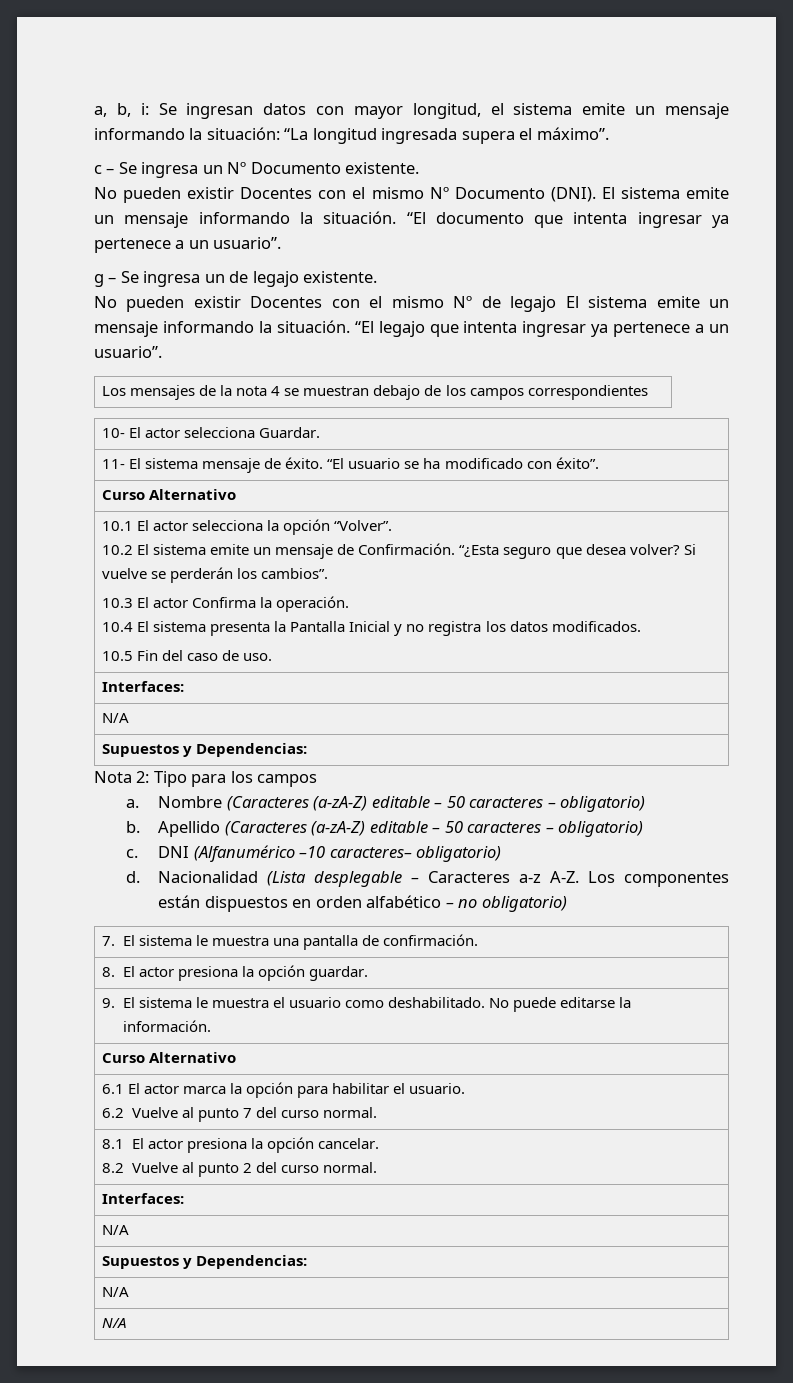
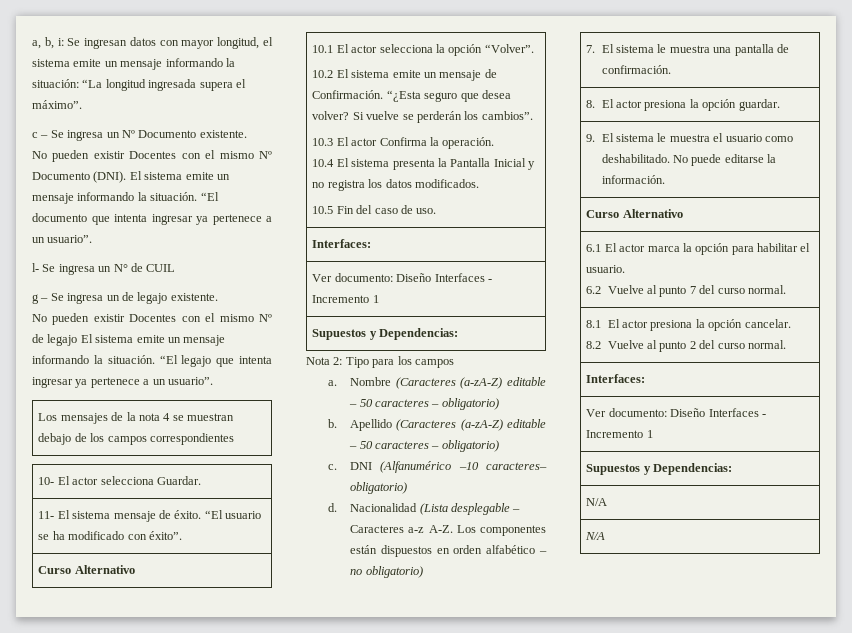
(282, 243) none -> [32,263,176,275] // l- Se ingresa un N° de CUIL
[102,713,130,723] N/A -> [312,273,492,282] [312,295,379,303] Ver documento: Diseño Interfaces - Incremento 1
[102,1225,130,1235] N/A -> [586,408,766,417] [586,430,653,438] Ver documento: Diseño Interfaces - Incremento 1

